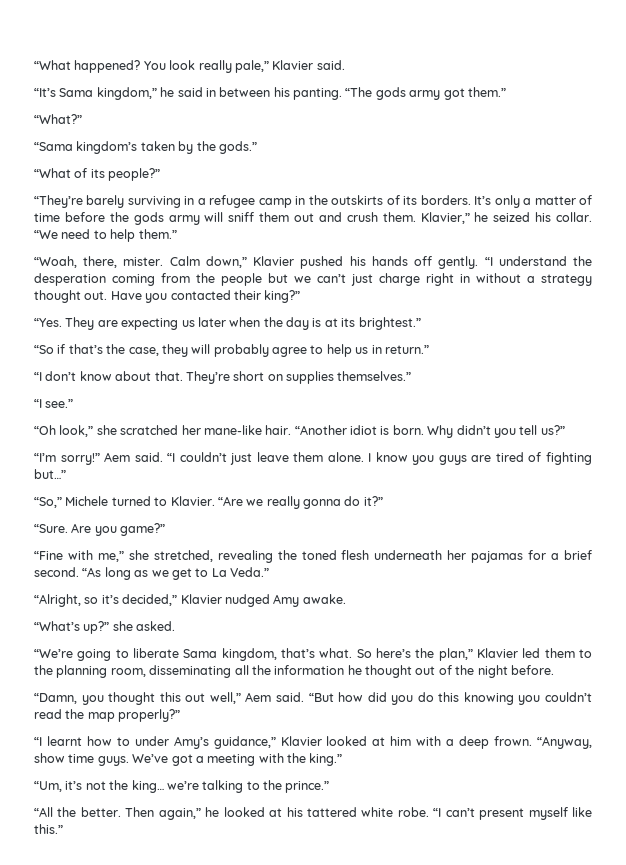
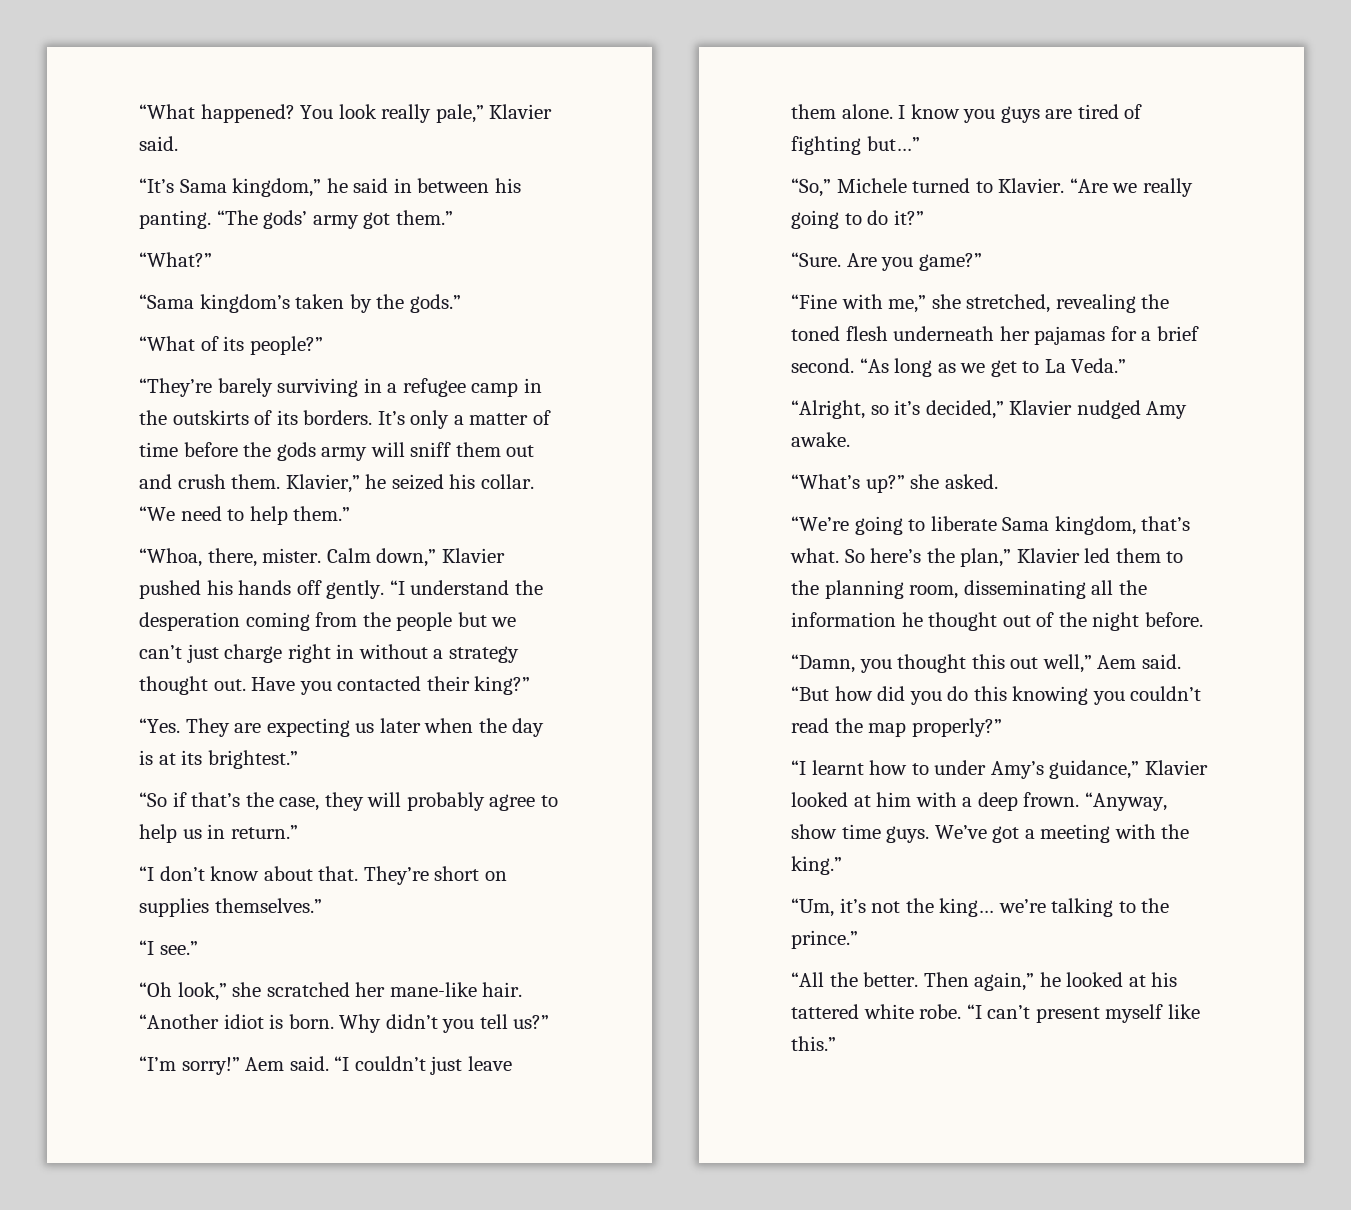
[375,87,406,100] gods -> [263,210,308,229] gods’
[34,256,77,268] “Woah, -> [139,548,202,567] “Whoa,
[303,499,341,509] gonna -> [791,210,862,229] going to

